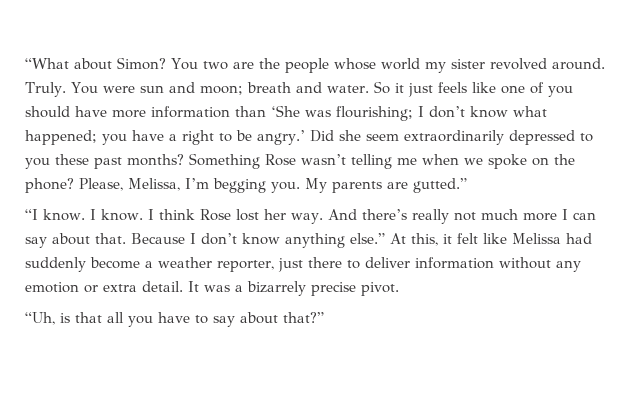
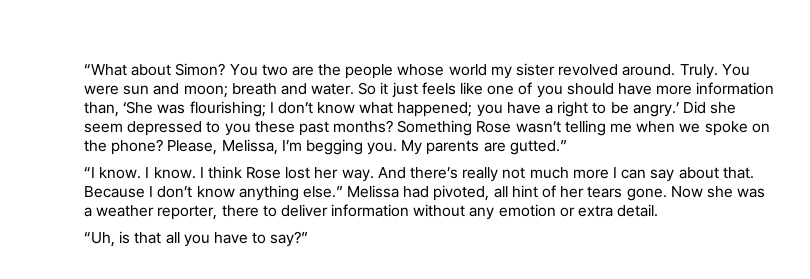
[235,106,266,117] than -> [84,102,119,117] than,
[403,130,504,145] extraordinarily -> (123, 128) none
[390,233,592,246] [25,257,140,272] At this, it felt like Melissa had suddenly become -> [347,185,766,201] Melissa had pivoted, all hint of her tears gone. Now she was
[278,258,303,272] just -> (218, 212) none
[188,281,399,296] It was a bizarrely precise pivot. -> (659, 210) none
[213,312,324,327] say about that?” -> [270,231,309,247] say?”

